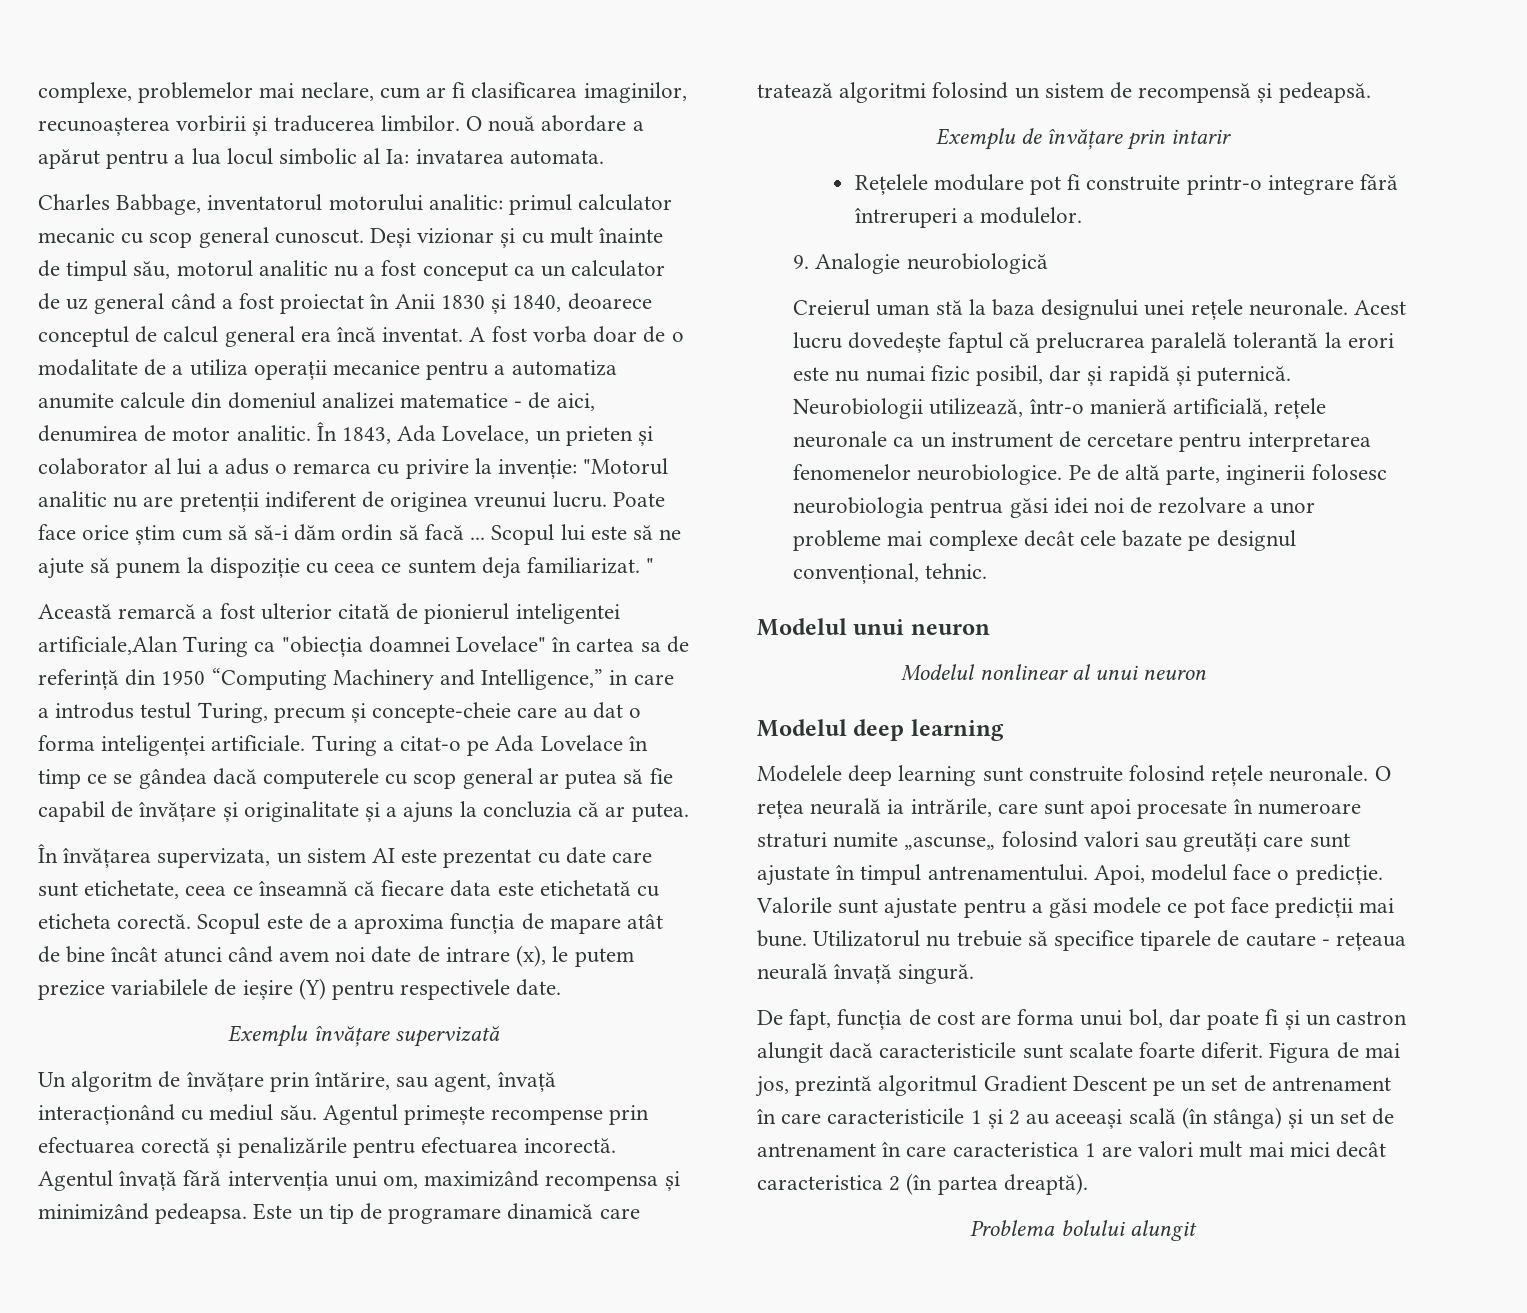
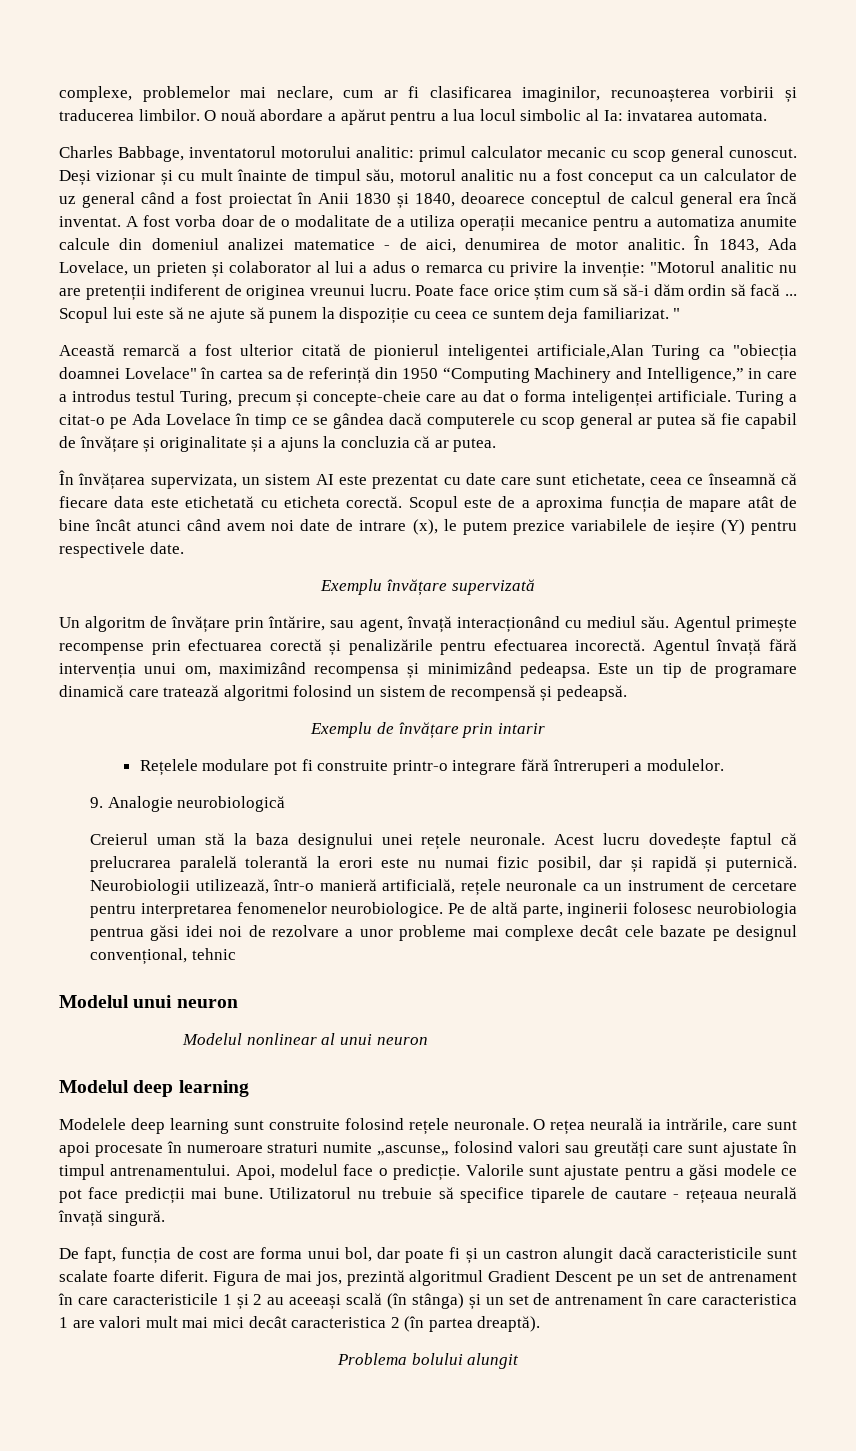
[925,563,988,579] tehnic. -> [191,948,236,960] tehnic

